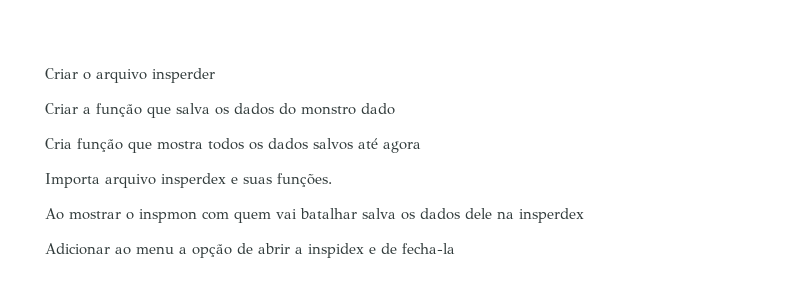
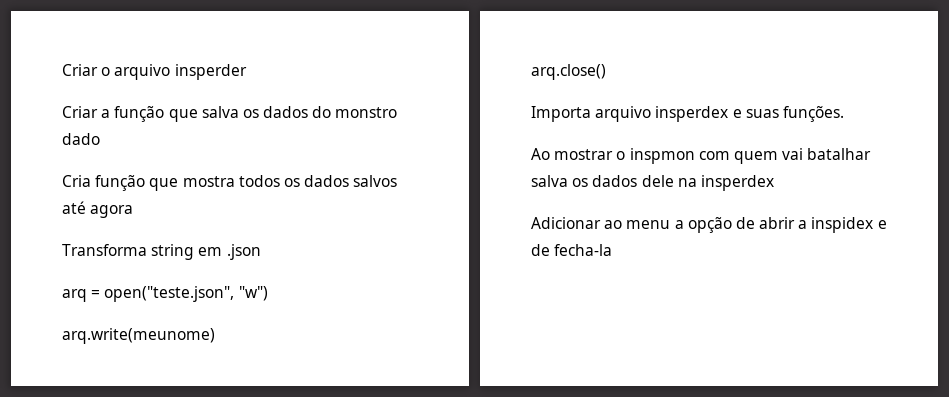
(421, 147) none -> [62,244,261,260] [62,286,268,302] [62,328,215,344] [531,64,606,80] // Transforma string em .json // arq = open("teste.json", "w") // arq.write(meunome) // arq.close()

